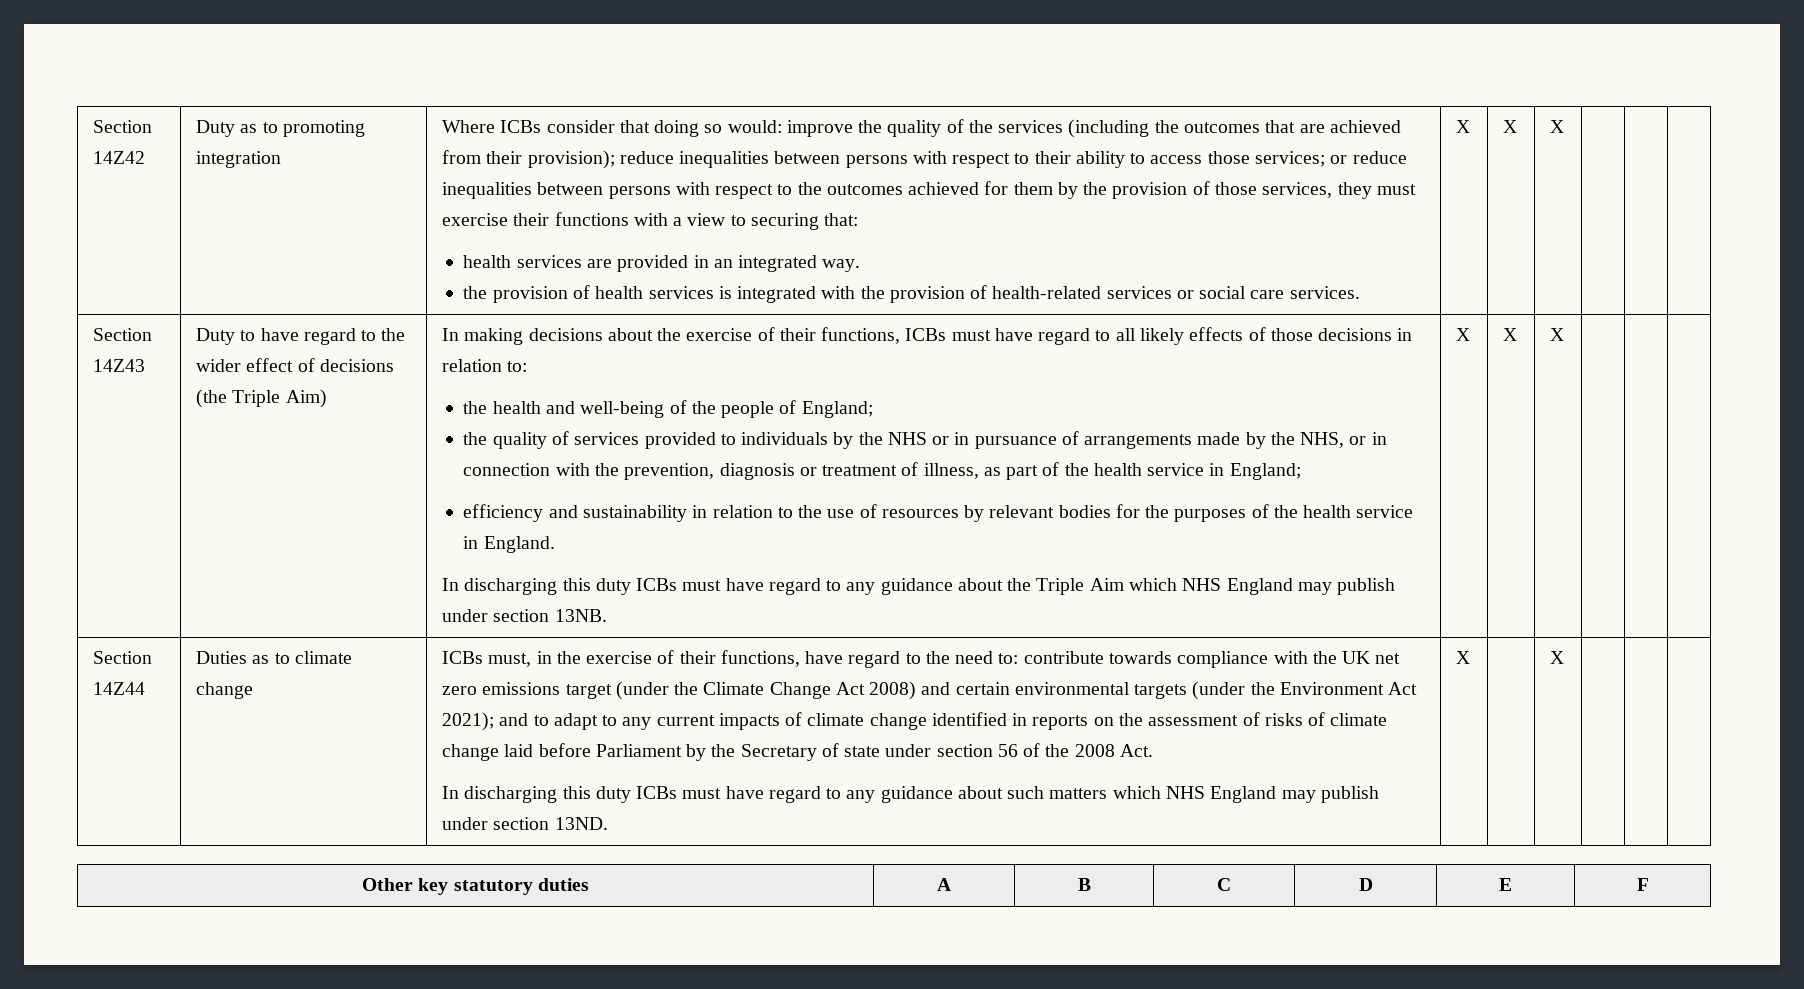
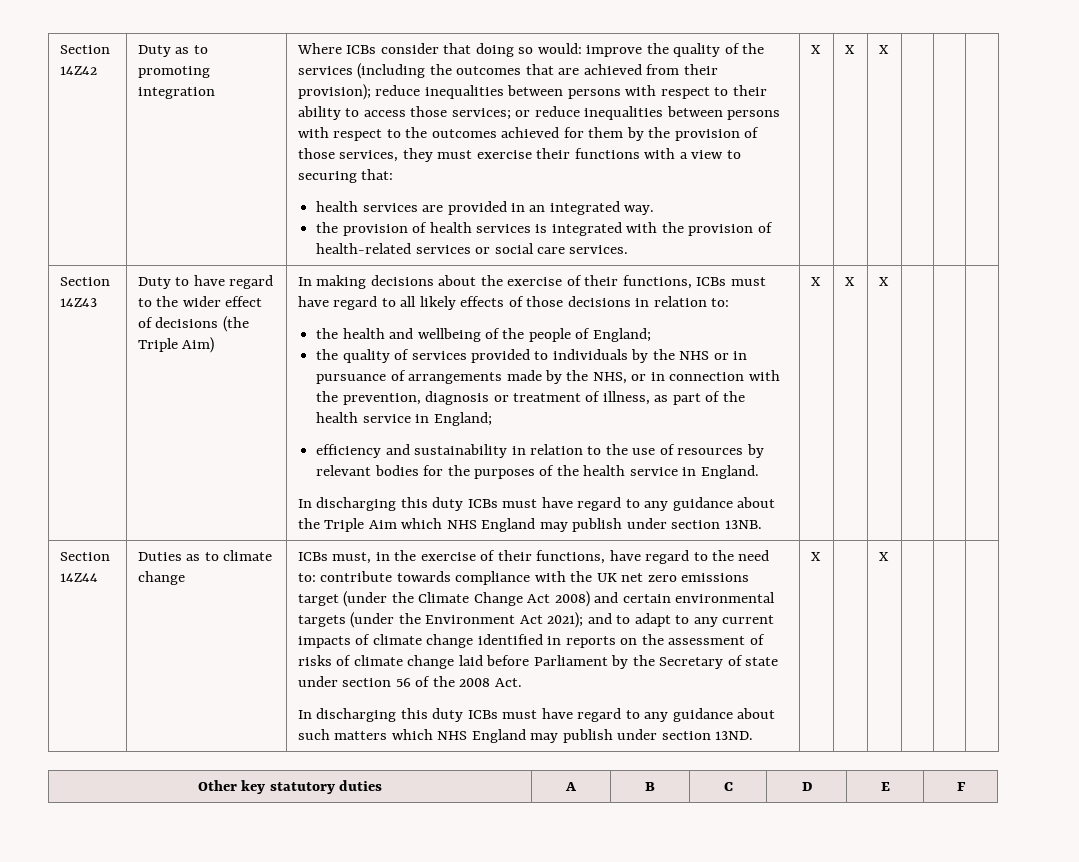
[580,401,665,418] well-being -> [417,328,481,342] wellbeing

